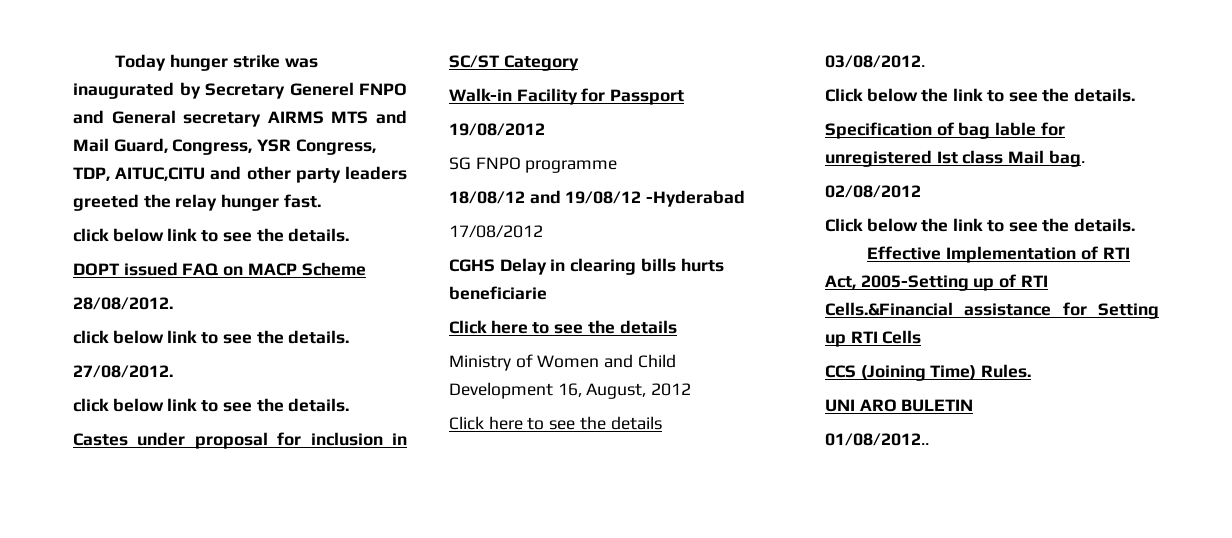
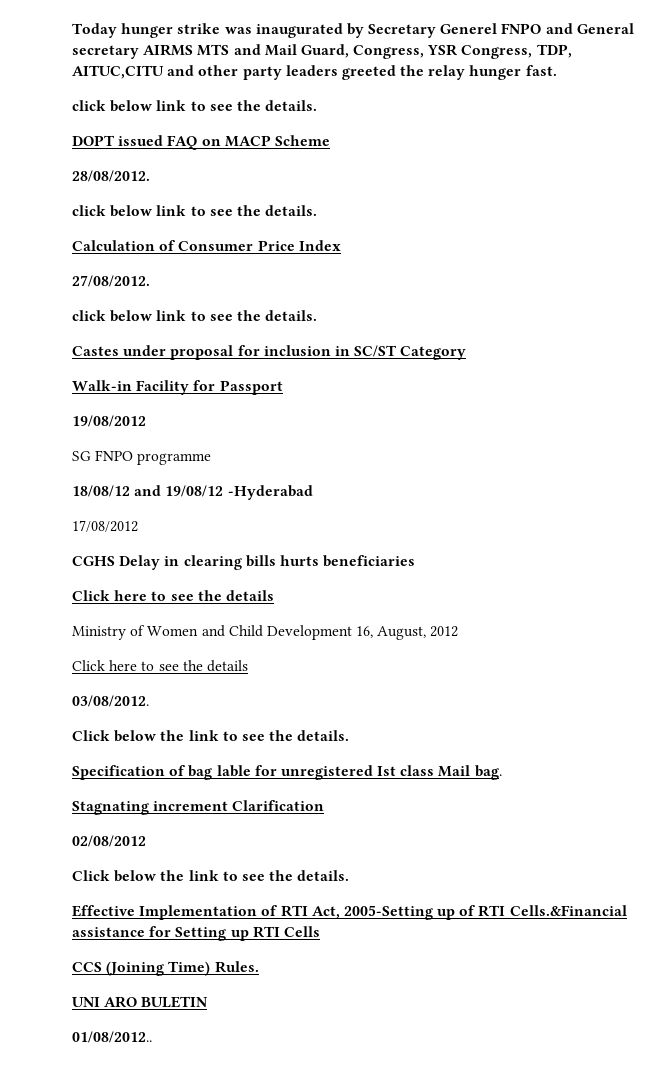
(350, 337) none -> [72,240,341,251] // Calculation of Consumer Price Index
[449,286,547,300] beneficiarie -> [323,555,416,567] beneficiaries
(1085, 158) none -> [72,800,325,815] // Stagnating increment Clarification

